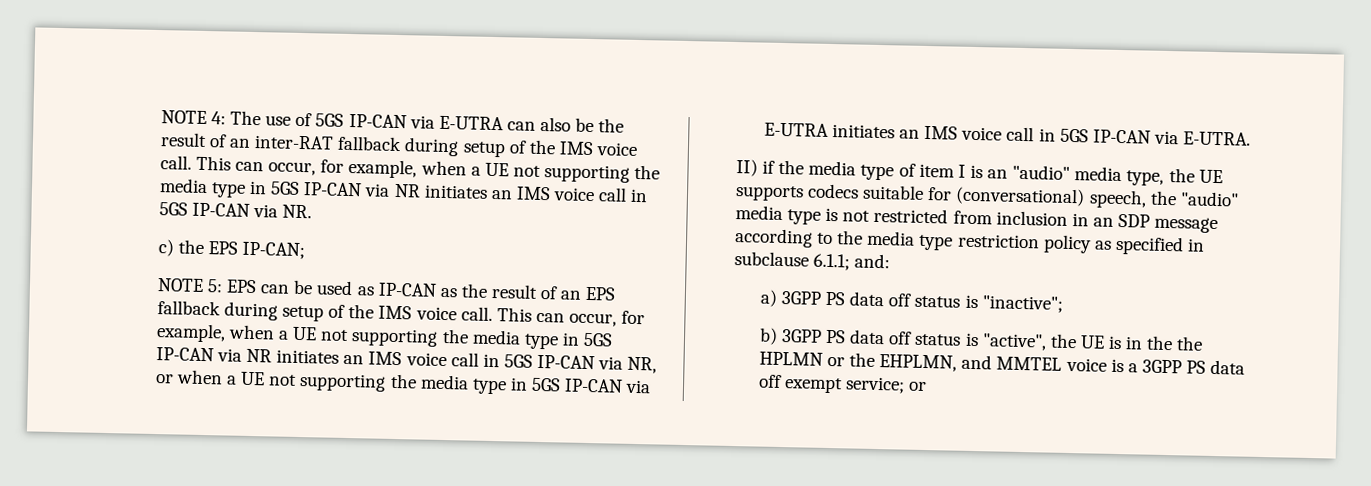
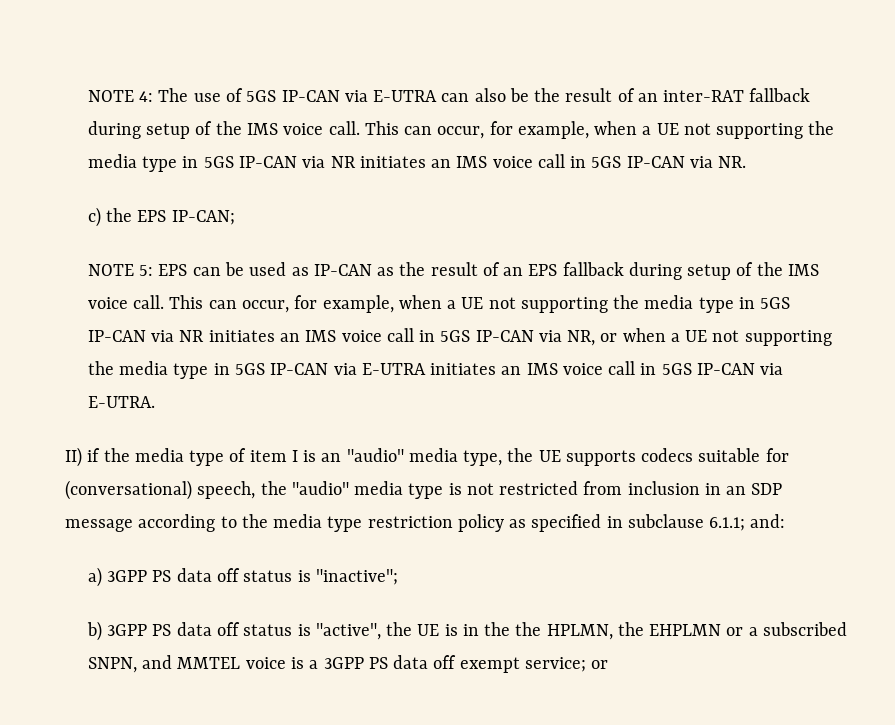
[758,351,958,372] HPLMN or the EHPLMN, -> [546,622,847,640] [87,657,137,673] HPLMN, the EHPLMN or a subscribed SNPN,

